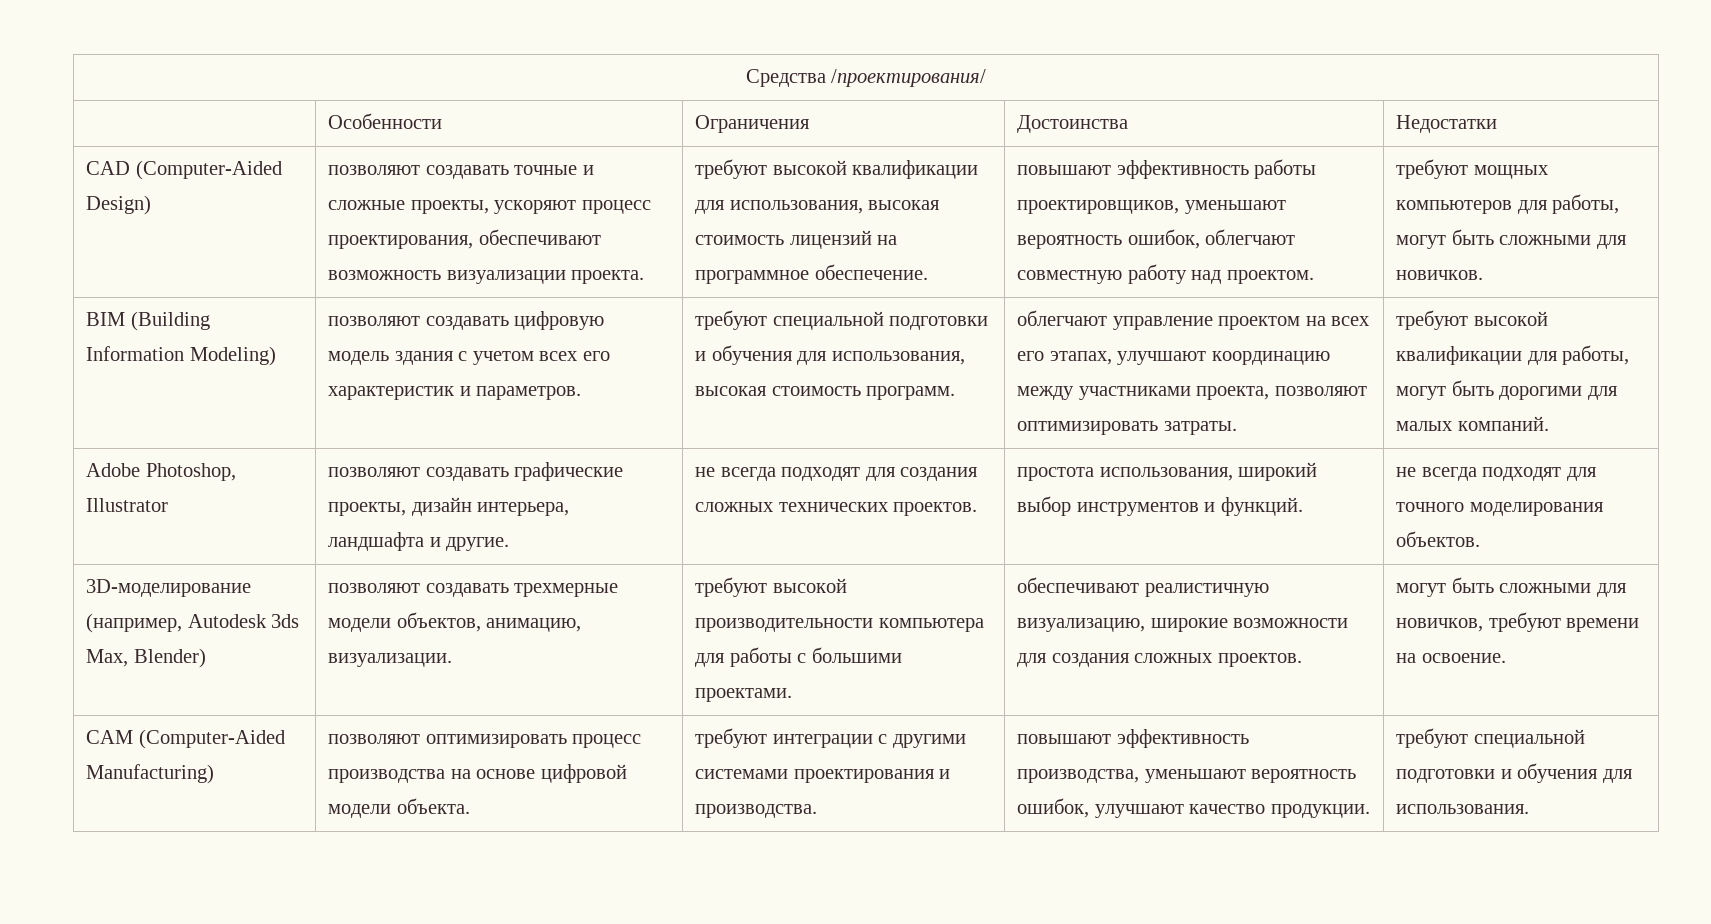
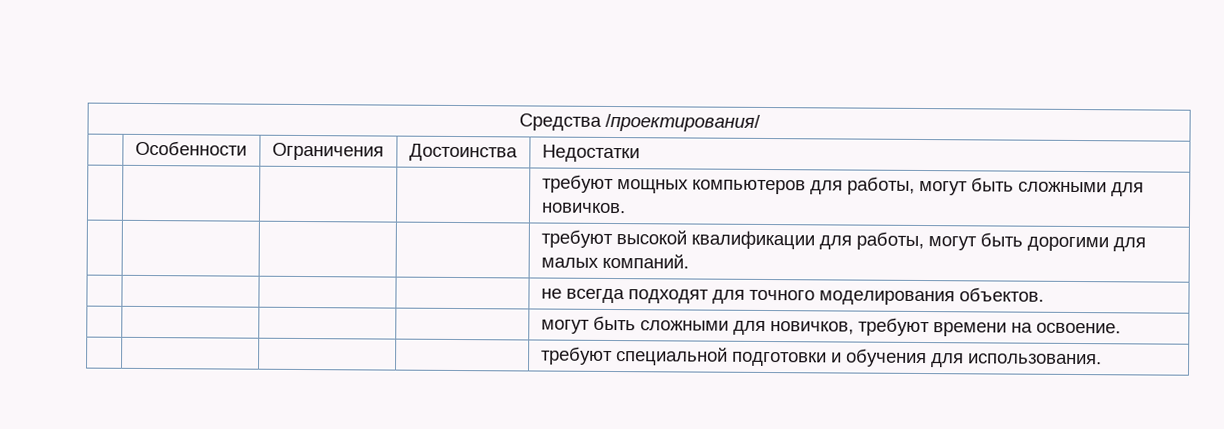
[86,160,282,180] [86,195,152,215] [328,165,594,179] [328,200,651,214] [328,229,601,249] [328,270,645,284] [695,159,979,179] [695,200,941,214] [695,230,898,249] [695,264,928,284] [1017,159,1317,179] [1017,200,1286,214] [1017,229,1296,249] [1017,264,1314,284] CAD (Computer-Aided Design) | позволяют создавать точные и сложные проекты, ускоряют процесс проектирования, обеспечивают возможность визуализации проекта. | требуют высокой квалификации для использования, высокая стоимость лицензий на программное обеспечение. | повышают эффективность работы проектировщиков, уменьшают вероятность ошибок, облегчают совместную работу над проектом. -> (640, 153) | | |
[86,311,210,331] [86,346,276,366] [328,311,605,330] [328,351,610,365] [328,386,582,400] [695,310,989,330] [695,345,965,365] [695,386,956,400] [1017,310,1370,330] [1017,351,1330,365] [1017,386,1367,400] [1017,421,1237,435] BIM (Building Information Modeling) | позволяют создавать цифровую модель здания с учетом всех его характеристик и параметров. | требуют специальной подготовки и обучения для использования, высокая стоимость программ. | облегчают управление проектом на всех его этапах, улучшают координацию между участниками проекта, позволяют оптимизировать затраты. -> (626, 208) | | |
[86,463,236,481] [86,498,169,512] [328,462,624,481] [328,497,570,516] [328,532,510,551] [695,467,979,481] [695,502,978,516] [1017,462,1318,481] [1017,496,1303,516] Adobe Photoshop, Illustrator | позволяют создавать графические проекты, дизайн интерьера, ландшафта и другие. | не всегда подходят для создания сложных технических проектов. | простота использования, широкий выбор инструментов и функций. -> (689, 261) | | |
[86,579,252,597] [86,613,300,633] [86,648,206,668] [328,583,619,597] [328,612,582,632] [328,653,453,667] [695,577,847,597] [695,618,984,632] [695,647,902,667] [695,688,793,702] [1017,577,1269,597] [1017,618,1349,632] [1017,653,1302,667] 3D-моделирование (например, Autodesk 3ds Max, Blender) | позволяют создавать трехмерные модели объектов, анимацию, визуализации. | требуют высокой производительности компьютера для работы с большими проектами. | обеспечивают реалистичную визуализацию, широкие возможности для создания сложных проектов. -> (1044, 294) | | |
[86,729,285,749] [86,764,215,784] [328,734,642,748] [328,764,627,783] [328,798,470,818] [695,728,966,748] [695,769,951,783] [695,804,818,818] [1017,729,1249,748] [1017,769,1357,783] [1017,798,1370,818] CAM (Computer-Aided Manufacturing) | позволяют оптимизировать процесс производства на основе цифровой модели объекта. | требуют интеграции с другими системами проектирования и производства. | повышают эффективность производства, уменьшают вероятность ошибок, улучшают качество продукции. -> (1121, 328) | | |

